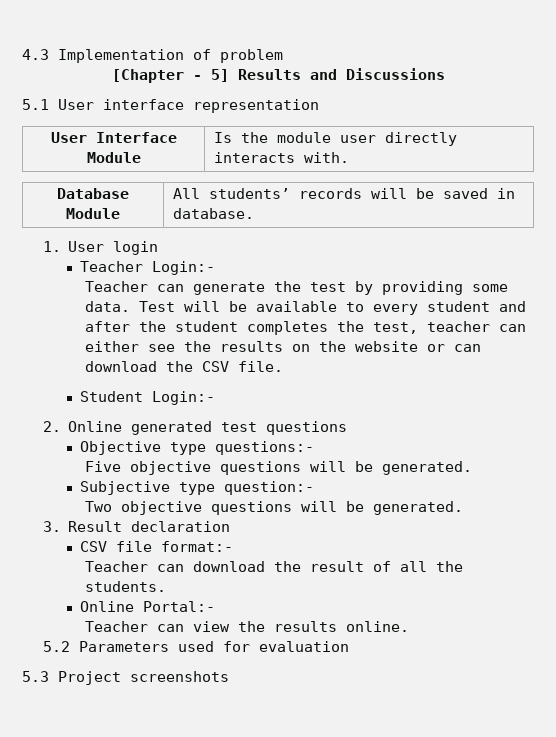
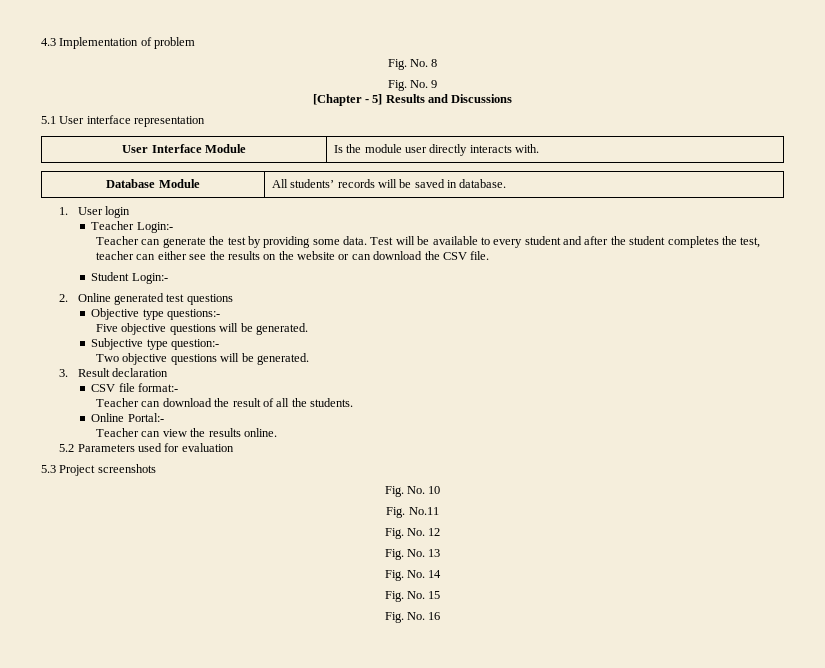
(283, 56) none -> [387,59,438,70] [387,80,438,91] // Fig. No. 8 // Fig. No. 9
(229, 676) none -> [384,486,441,497] [386,507,439,518] [384,528,441,539] [384,549,441,560] [384,570,442,581] [384,591,441,602] [384,612,441,623] // Fig. No. 10 // Fig. No.11 // Fig. No. 12 // Fig. No. 13 // Fig. No. 14 // Fig. No. 15 // Fig. No. 16

